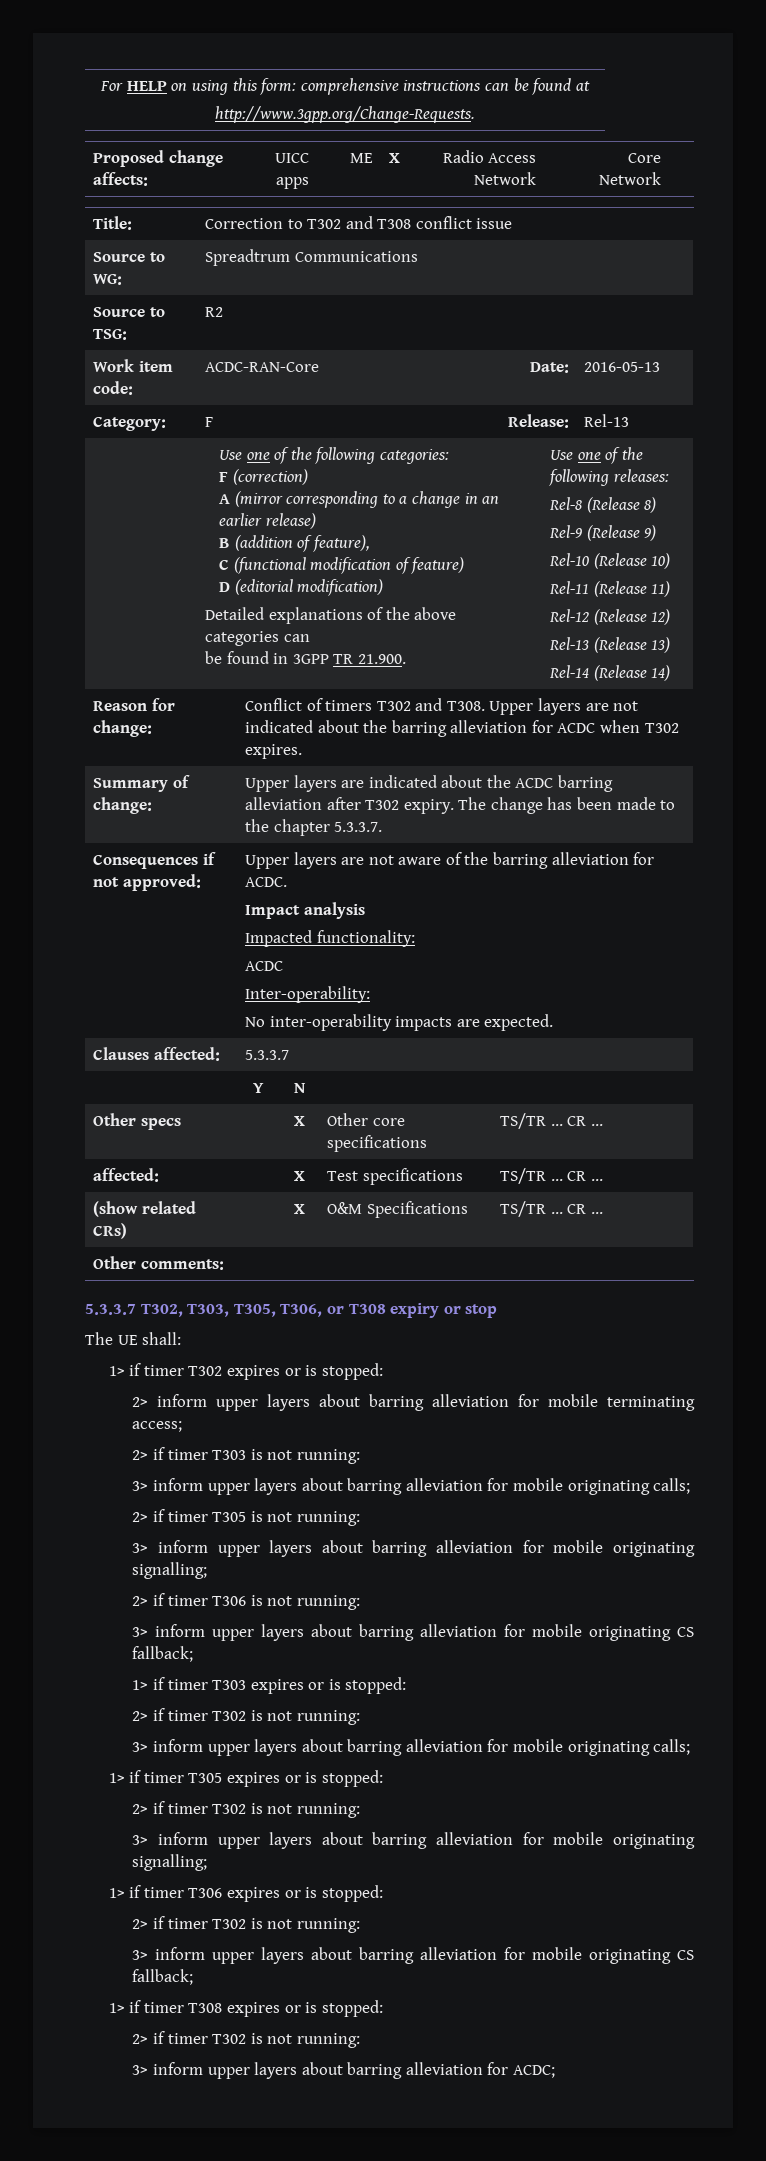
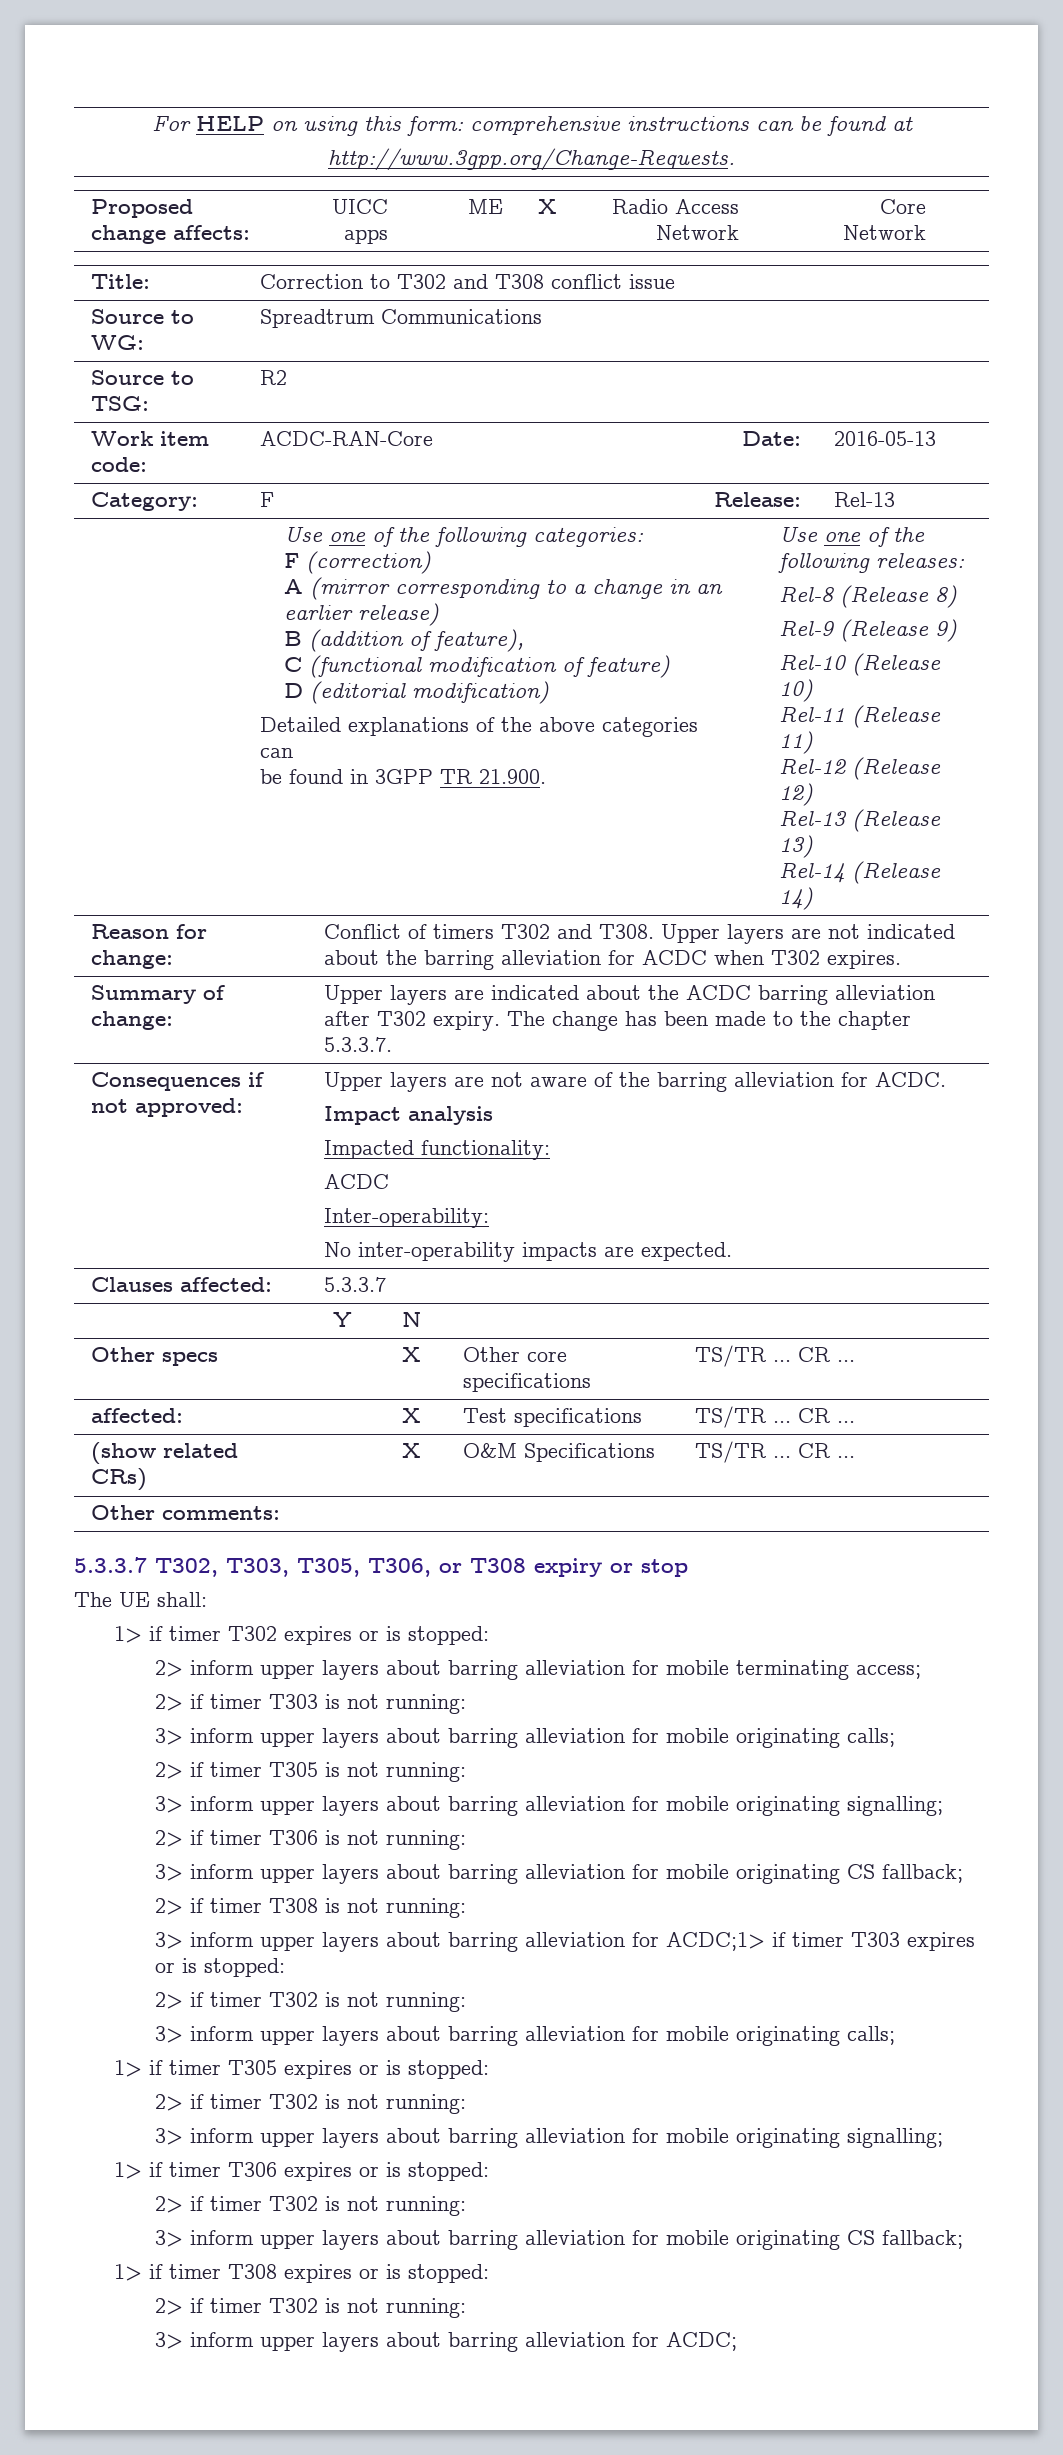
[132,1680,149,1690] 1> -> [154,1898,466,1918] [154,1932,765,1952] 2> if timer T308 is not running: // 3> inform upper layers about barring alleviation for ACDC;1>

